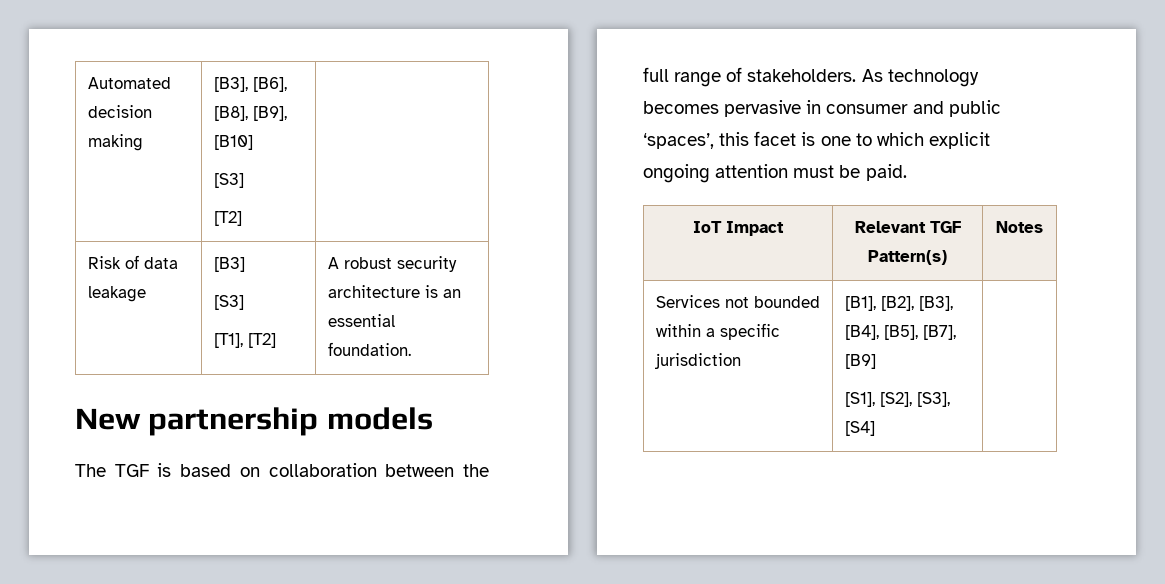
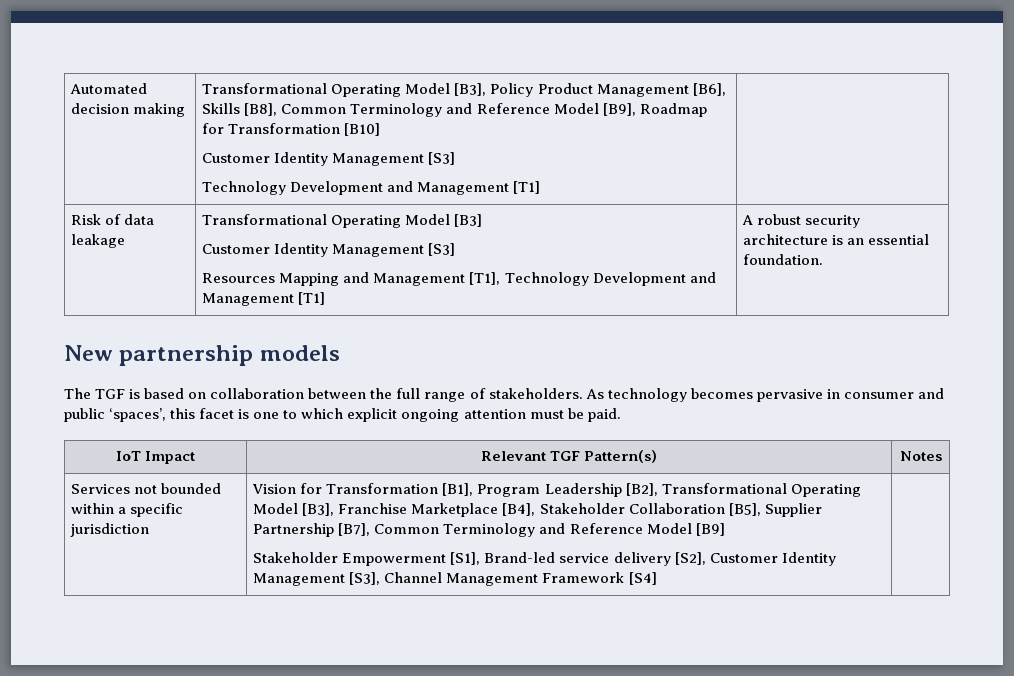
[213,77,287,92] [213,106,287,121] [213,135,253,150] [213,173,244,188] [213,211,242,226] [87,255,178,269] [87,286,146,302] [213,257,245,272] [213,295,244,310] [213,333,276,348] [B3], [B6], [B8], [B9], [B10] // [S3] // [T2] | // Risk of data leakage | [B3] // [S3] // [T1], [T2] -> [202,83,726,97] [202,103,707,117] [202,123,381,136] [202,152,456,166] [202,181,541,195] [71,214,155,225] [71,234,126,248] [202,214,483,228] [202,243,456,257] [202,272,716,286] [202,292,326,306] Transformational Operating Model [B3], Policy Product Management [B6], Skills [B8], Common Terminology and Reference Model [B9], Roadmap for Transformation [B10] // Customer Identity Management [S3] // Technology Development and Management [T1] | // Risk of data leakage | Transformational Operating Model [B3] // Customer Identity Management [S3] // Resources Mapping and Management [T1], Technology Development and Management [T1]
[844,296,953,311] [844,325,956,340] [844,354,876,369] [844,392,950,407] [B1], [B2], [B3], [B4], [B5], [B7], [B9] // [S1], [S2], [S3], -> [252,483,861,497] [253,503,822,517] [253,523,725,537] [253,552,836,566] [253,572,625,586] Vision for Transformation [B1], Program Leadership [B2], Transformational Operating Model [B3], Franchise Marketplace [B4], Stakeholder Collaboration [B5], Supplier Partnership [B7], Common Terminology and Reference Model [B9] // Stakeholder Empowerment [S1], Brand-led service delivery [S2], Customer Identity Management [S3], Channel Management Framework

